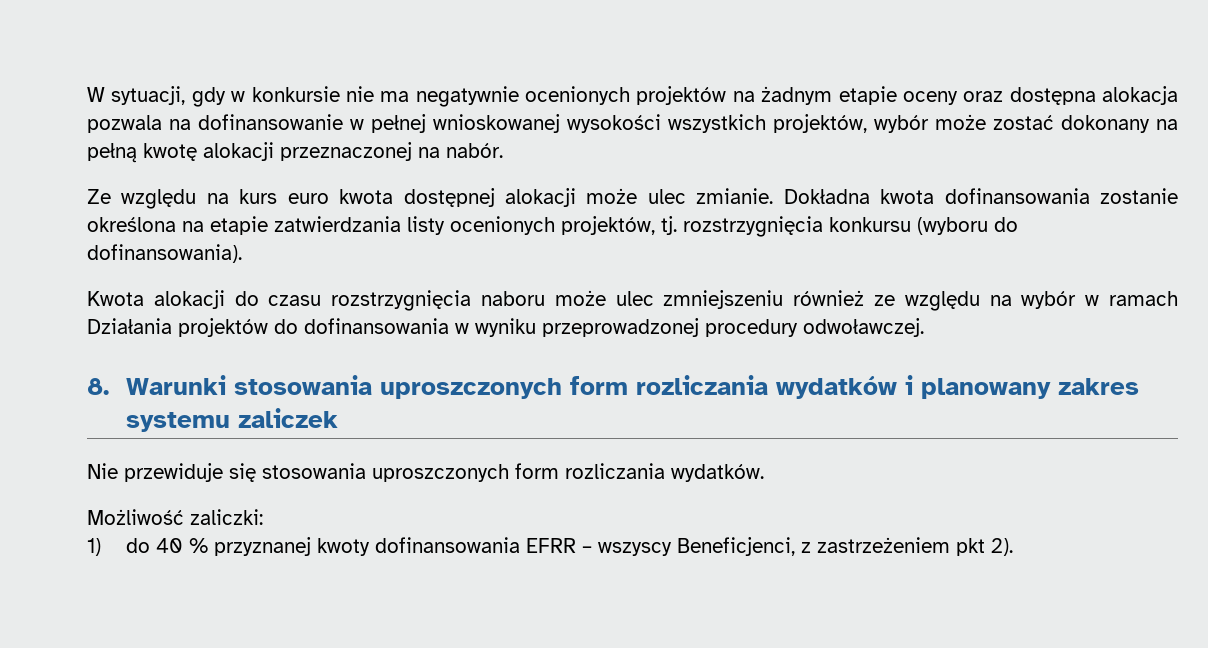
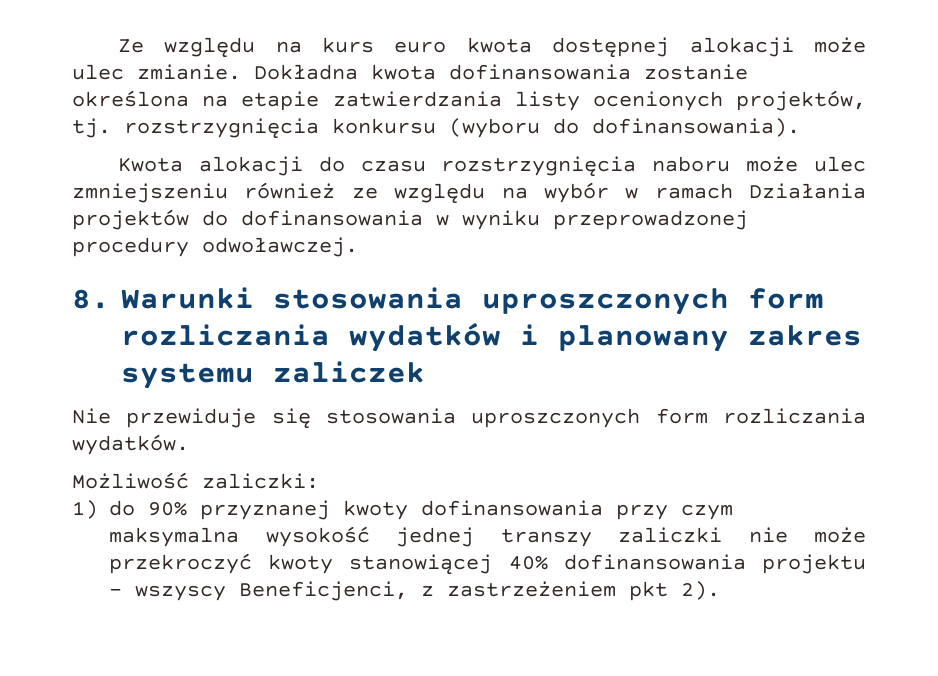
[87,86,1178,107] [87,114,1178,133] [87,142,503,163] W sytuacji, gdy w konkursie nie ma negatywnie ocenionych projektów na żadnym etapie oceny oraz dostępna alokacja pozwala na dofinansowanie w pełnej wnioskowanej wysokości wszystkich projektów, wybór może zostać dokonany na pełną kwotę alokacji przeznaczonej na nabór. // -> (117, 46) none
[156,538,209,553] 40 % -> [148,502,187,516] 90%
[526,538,577,553] EFRR -> [616,504,733,520] [109,526,866,547] [109,553,866,575] przy czym maksymalna wysokość jednej transzy zaliczki nie może przekroczyć kwoty stanowiącej 40% dofinansowania projektu

